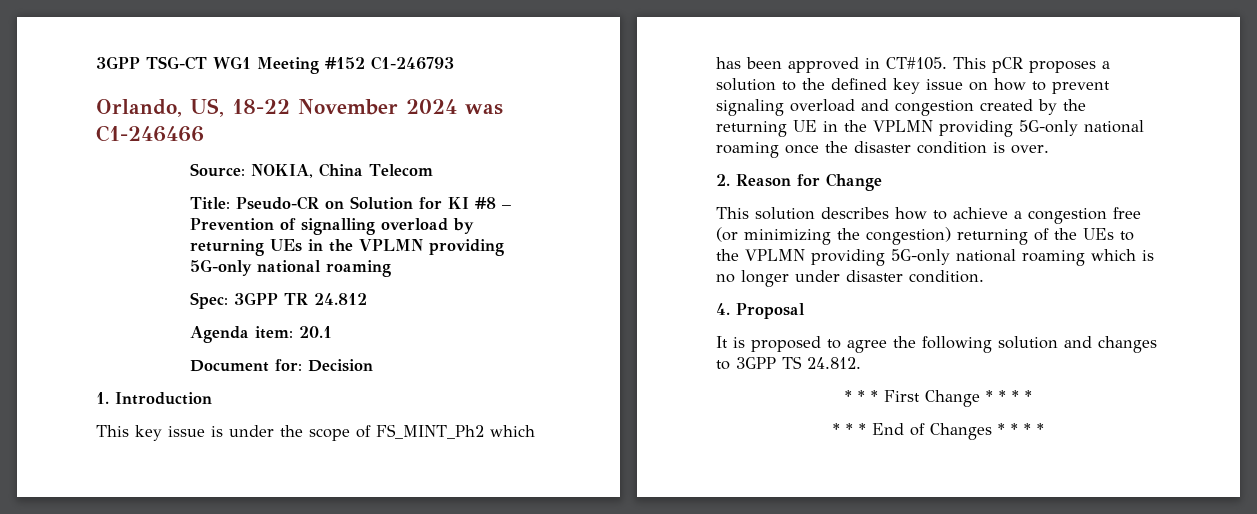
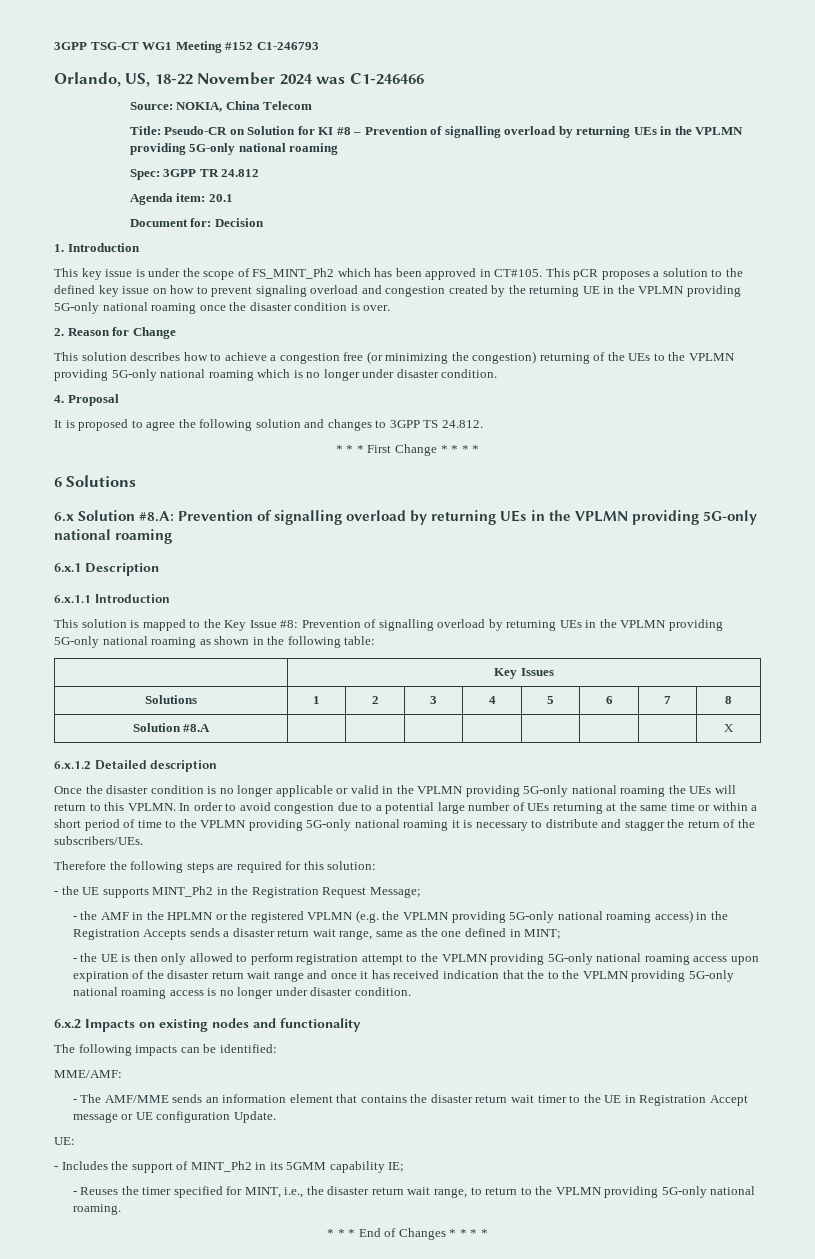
(1032, 396) none -> [54,475,137,487] [54,510,757,525] [54,529,173,544] [54,563,159,576] [54,594,170,603] [54,619,723,631] [54,636,376,648] [494,668,554,679] [145,695,197,704] [313,696,320,704] [371,696,379,704] [430,696,437,704] [488,696,496,704] [547,696,554,704] [605,696,613,704] [664,696,671,704] [725,696,732,704] [132,723,211,732] [724,724,734,732] [54,760,218,772] [54,785,736,797] [54,802,758,814] [54,819,755,831] [54,836,143,845] [54,861,377,873] [54,886,421,898] [72,910,728,923] [72,928,562,940] [72,953,759,965] [72,970,734,982] [72,987,411,999] [54,1018,361,1032] [54,1044,277,1056] [54,1070,122,1078] [72,1094,748,1106] [72,1111,276,1123] [54,1137,75,1145] [54,1161,405,1173] [72,1186,756,1198] [72,1204,121,1215] // 6 Solutions // 6.x Solution #8.A: Prevention of signalling overload by returning UEs in the VPLMN providing 5G-only national roaming // 6.x.1 Description // 6.x.1.1 Introduction // This solution is mapped to the Key Issue #8: Prevention of signalling overload by returning UEs in the VPLMN providing 5G-only national roaming as shown in the following table: // | Key Issues // Solutions | 1 | 2 | 3 | 4 | 5 | 6 | 7 | 8 // Solution #8.A | | | | | | | | X // 6.x.1.2 Detailed description // Once the disaster condition is no longer applicable or valid in the VPLMN providing 5G-only national roaming the UEs will return to this VPLMN. In order to avoid congestion due to a potential large number of UEs returning at the same time or within a short period of time to the VPLMN providing 5G-only national roaming it is necessary to distribute and stagger the return of the subscribers/UEs. // Therefore the following steps are required for this solution: // - the UE supports MINT_Ph2 in the Registration Request Message; // - the AMF in the HPLMN or the registered VPLMN (e.g. the VPLMN providing 5G-only national roaming access) in the Registration Accepts sends a disaster return wait range, same as the one defined in MINT; // - the UE is then only allowed to perform registration attempt to the VPLMN providing 5G-only national roaming access upon expiration of the disaster return wait range and once it has received indication that the to the VPLMN providing 5G-only national roaming access is no longer under disaster condition. // 6.x.2 Impacts on existing nodes and functionality // The following impacts can be identified: // MME/AMF: // - The AMF/MME sends an information element that contains the disaster return wait timer to the UE in Registration Accept message or UE configuration Update. // UE: // - Includes the support of MINT_Ph2 in its 5GMM capability IE; // - Reuses the timer specified for MINT, i.e., the disaster return wait range, to return to the VPLMN providing 5G-only national roaming.

